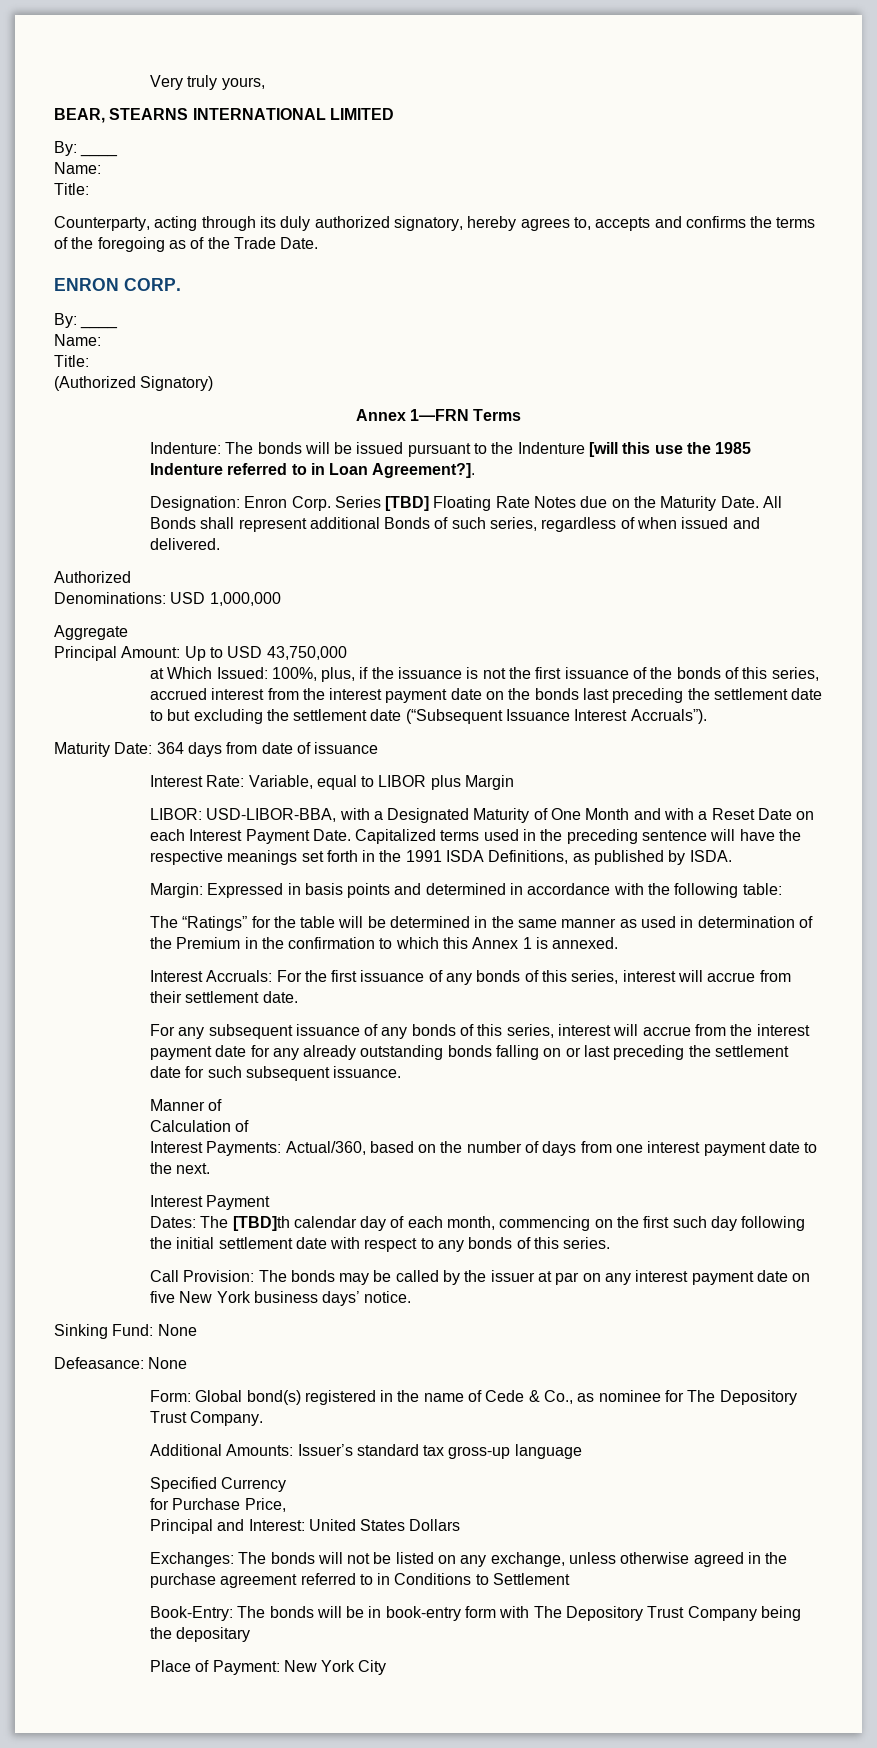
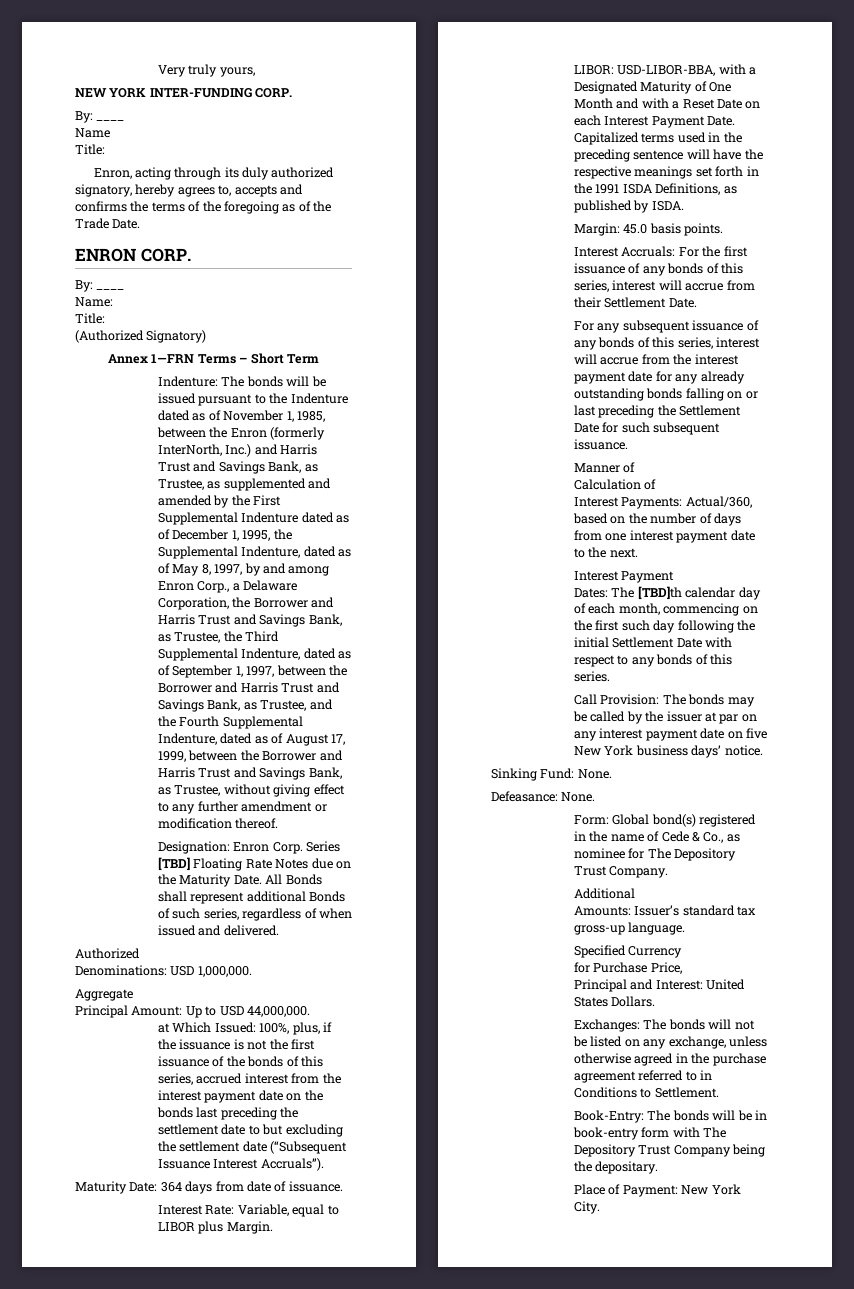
[54,108,394,123] [54,141,119,157] [54,162,101,174] [54,183,89,195] [54,216,150,231] BEAR, STEARNS INTERNATIONAL LIMITED // By: ____ // Name: // Title: // Counterparty, -> [75,88,293,98] [75,111,125,123] [75,128,110,138] [75,144,105,155] [93,168,132,179] NEW YORK INTER-FUNDING CORP. // By: ____ // Name // Title: // Enron,
(522, 415) none -> [239,353,319,364] – Short Term
[589,442,752,457] [149,463,476,478] [will this use the 1985 Indenture referred to in Loan Agreement?]. -> [158,410,325,422] [157,427,326,440] [158,444,318,457] [158,461,318,474] [158,478,332,491] [158,495,282,508] [158,512,350,525] [158,529,292,541] [158,546,352,559] [158,563,330,576] [158,580,298,593] [158,597,335,610] [158,614,342,627] [158,631,280,643] [158,648,352,661] [158,665,347,678] [158,682,340,693] [158,699,333,712] [158,716,303,729] [158,733,345,746] [158,750,343,762] [158,767,342,780] [158,784,345,797] [158,801,327,814] [158,818,279,829] dated as of November 1, 1985, between the Enron (formerly InterNorth, Inc.) and Harris Trust and Savings Bank, as Trustee, as supplemented and amended by the First Supplemental Indenture dated as of December 1, 1995, the Supplemental Indenture, dated as of May 8, 1997, by and among Enron Corp., a Delaware Corporation, the Borrower and Harris Trust and Savings Bank, as Trustee, the Third Supplemental Indenture, dated as of September 1, 1997, between the Borrower and Harris Trust and Savings Bank, as Trustee, and the Fourth Supplemental Indenture, dated as of August 17, 1999, between the Borrower and Harris Trust and Savings Bank, as Trustee, without giving effect to any further amendment or modification thereof.
[209,592,281,606] 1,000,000 -> [197,966,252,977] 1,000,000.
[266,646,347,660] 43,750,000 -> [246,1006,310,1017] 44,000,000.
[314,742,379,754] issuance -> [288,1181,343,1192] issuance.
[465,775,515,790] Margin -> [226,1221,273,1234] Margin.
[207,883,782,898] [149,916,813,931] [149,937,619,949] Expressed in basis points and determined in accordance with the following table: // The “Ratings” for the table will be determined in the same manner as used in determination of the Premium in the confirmation to which this Annex 1 is annexed. -> [623,223,724,236] 45.0 basis points.
[185,991,298,1003] settlement date. -> [604,297,697,308] Settlement Date.
[715,1045,790,1057] [149,1066,181,1078] settlement date -> [679,405,742,416] [574,423,600,433] Settlement Date
[218,1237,327,1249] settlement date -> [612,637,702,648] Settlement Date
[112,1324,197,1336] [54,1357,188,1369] Fund: None // Defeasance: None -> [540,768,612,779] [491,791,596,802] Fund: None. // Defeasance: None.
(222, 1450) none -> (636, 893) //
[514,1444,582,1459] language -> [628,922,686,935] language.
[409,1519,461,1531] Dollars -> [611,996,656,1007] Dollars.
[493,1573,571,1585] Settlement -> [654,1087,719,1098] Settlement.
[176,1627,251,1642] depositary -> [595,1161,659,1174] depositary.
[358,1660,387,1675] City -> [574,1201,601,1214] City.

